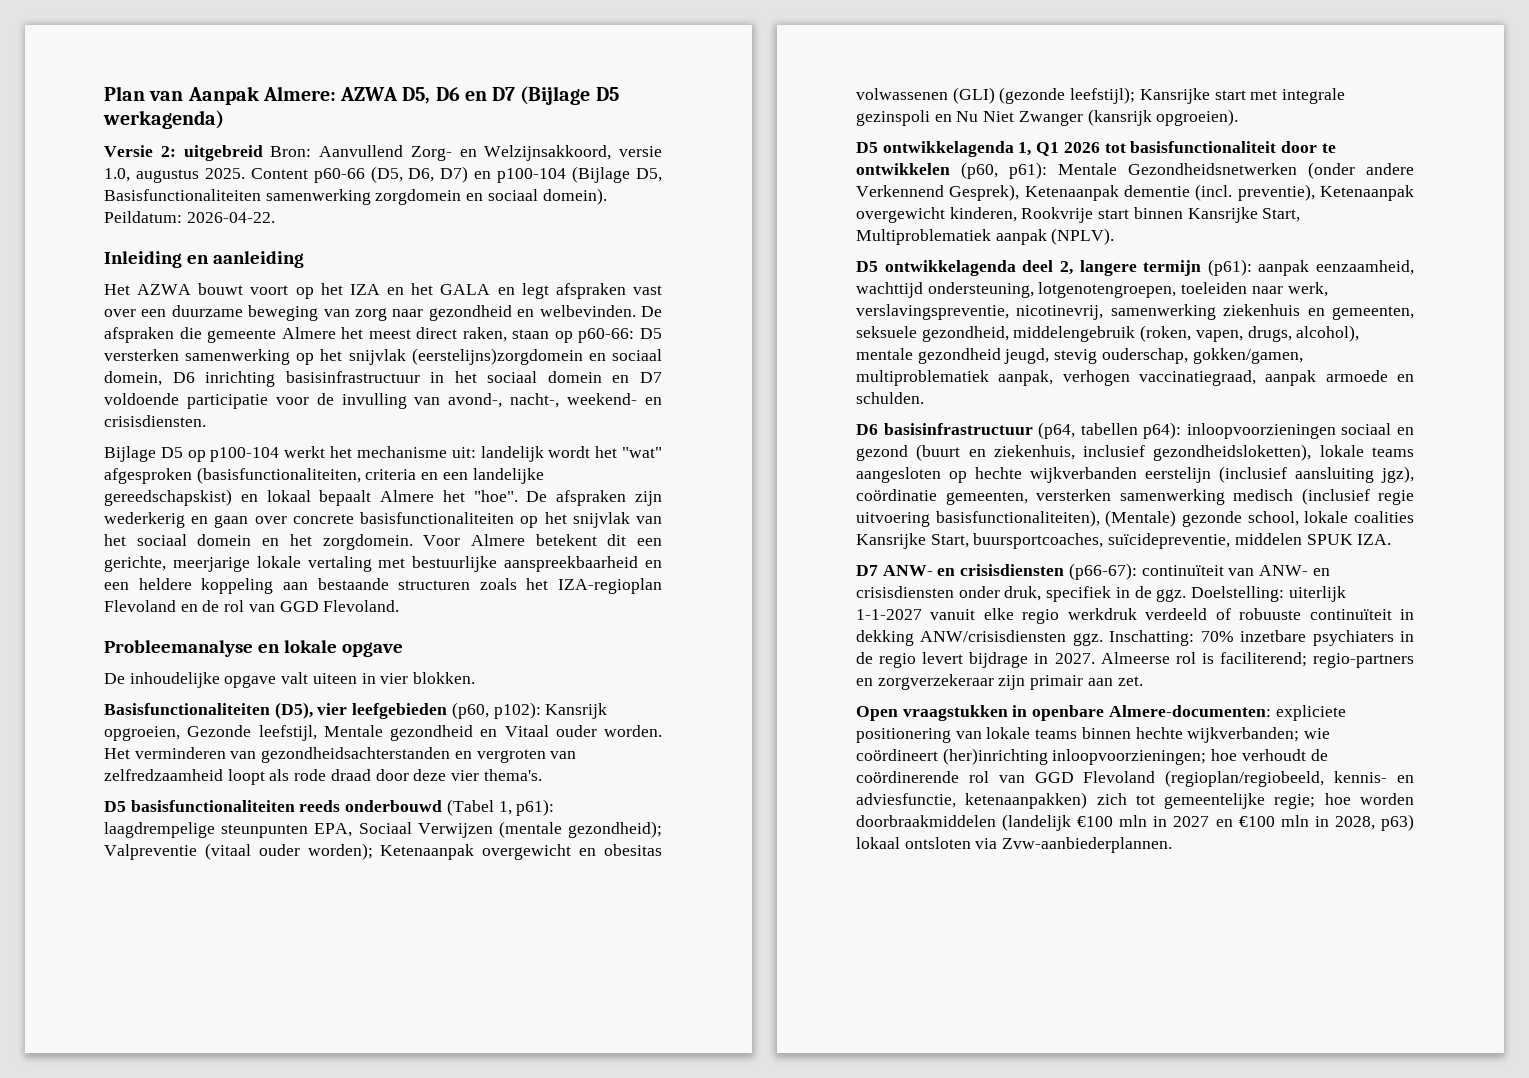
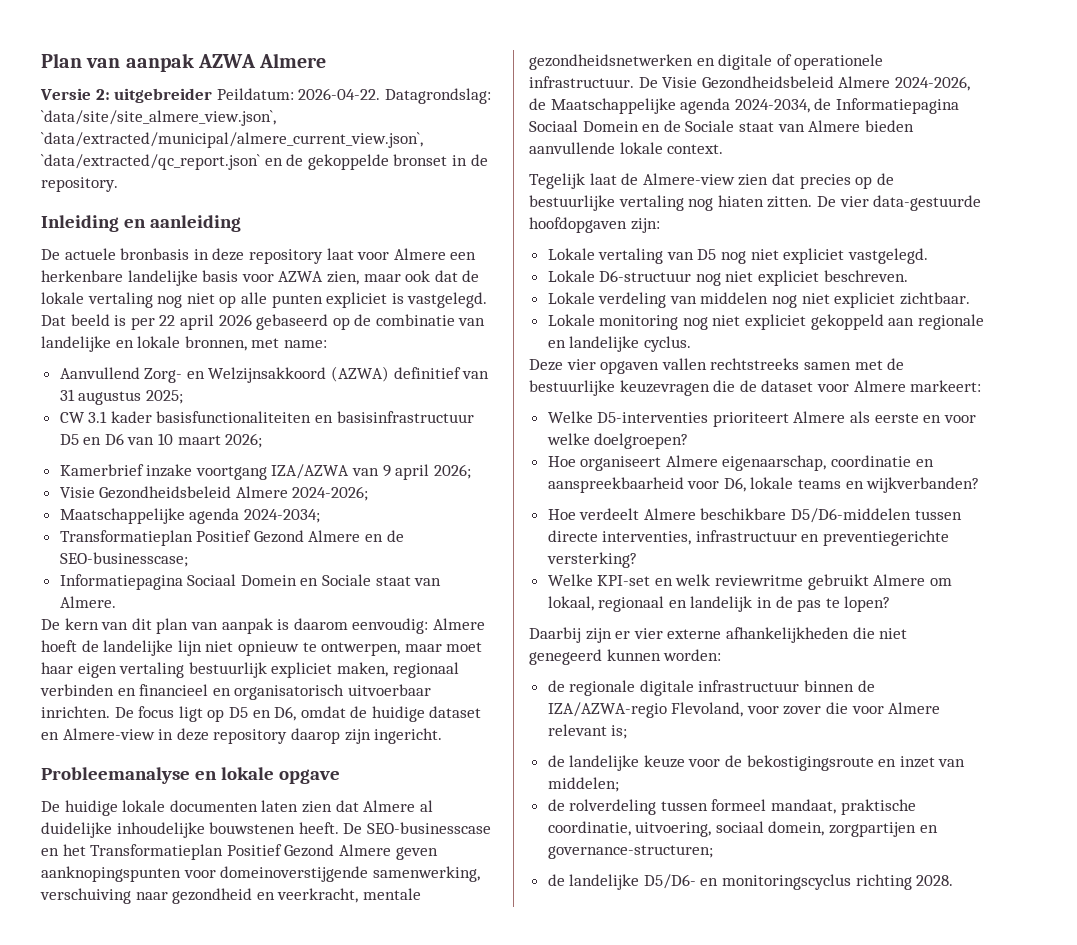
[187,86,619,105] [103,110,224,129] [104,145,662,161] [104,166,663,183] [104,188,607,205] [104,211,275,223] [104,251,304,268] [104,283,662,299] [104,305,662,321] [104,327,662,343] [104,348,662,365] [104,371,662,387] [104,393,663,409] [104,415,206,427] [104,446,662,462] [104,467,544,484] [104,489,662,506] [104,512,662,528] [104,534,662,550] [104,556,663,572] [104,578,662,594] [104,600,400,612] Aanpak Almere: AZWA D5, D6 en D7 (Bijlage D5 werkagenda) // Versie 2: uitgebreid Bron: Aanvullend Zorg- en Welzijnsakkoord, versie 1.0, augustus 2025. Content p60-66 (D5, D6, D7) en p100-104 (Bijlage D5, Basisfunctionaliteiten samenwerking zorgdomein en sociaal domein). Peildatum: 2026-04-22. // Inleiding en aanleiding // Het AZWA bouwt voort op het IZA en het GALA en legt afspraken vast over een duurzame beweging van zorg naar gezondheid en welbevinden. De afspraken die gemeente Almere het meest direct raken, staan op p60-66: D5 versterken samenwerking op het snijvlak (eerstelijns)zorgdomein en sociaal domein, D6 inrichting basisinfrastructuur in het sociaal domein en D7 voldoende participatie voor de invulling van avond-, nacht-, weekend- en crisisdiensten. // Bijlage D5 op p100-104 werkt het mechanisme uit: landelijk wordt het "wat" afgesproken (basisfunctionaliteiten, criteria en een landelijke gereedschapskist) en lokaal bepaalt Almere het "hoe". De afspraken zijn wederkerig en gaan over concrete basisfunctionaliteiten op het snijvlak van het sociaal domein en het zorgdomein. Voor Almere betekent dit een gerichte, meerjarige lokale vertaling met bestuurlijke aanspreekbaarheid en een heldere koppeling aan bestaande structuren zoals het IZA-regioplan Flevoland en de rol van GGD Flevoland. -> [125,53,327,72] [40,88,491,104] [41,110,276,126] [41,132,423,148] [41,154,488,170] [41,177,118,192] [41,215,241,232] [41,248,477,264] [41,270,480,286] [41,292,488,308] [41,314,486,330] [41,336,327,352] [59,366,490,383] [59,389,183,405] [59,411,474,423] [59,433,263,448] [59,464,471,480] [59,486,369,501] [59,508,320,524] [59,530,404,546] [59,552,188,567] [59,574,442,590] [59,596,116,608] [41,618,485,634] [41,640,483,656] [41,662,459,678] [40,684,431,700] [41,706,482,722] [41,728,443,744] aanpak AZWA Almere // Versie 2: uitgebreider Peildatum: 2026-04-22. Datagrondslag: `data/site/site_almere_view.json`, `data/extracted/municipal/almere_current_view.json`, `data/extracted/qc_report.json` en de gekoppelde bronset in de repository. // Inleiding en aanleiding // De actuele bronbasis in deze repository laat voor Almere een herkenbare landelijke basis voor AZWA zien, maar ook dat de lokale vertaling nog niet op alle punten expliciet is vastgelegd. Dat beeld is per 22 april 2026 gebaseerd op de combinatie van landelijke en lokale bronnen, met name: // Aanvullend Zorg- en Welzijnsakkoord (AZWA) definitief van 31 augustus 2025; // CW 3.1 kader basisfunctionaliteiten en basisinfrastructuur D5 en D6 van 10 maart 2026; // Kamerbrief inzake voortgang IZA/AZWA van 9 april 2026; // Visie Gezondheidsbeleid Almere 2024-2026; // Maatschappelijke agenda 2024-2034; // Transformatieplan Positief Gezond Almere en de SEO-businesscase; // Informatiepagina Sociaal Domein en Sociale staat van Almere. // De kern van dit plan van aanpak is daarom eenvoudig: Almere hoeft de landelijke lijn niet opnieuw te ontwerpen, maar moet haar eigen vertaling bestuurlijk expliciet maken, regionaal verbinden en financieel en organisatorisch uitvoerbaar inrichten. De focus ligt op D5 en D6, omdat de huidige dataset en Almere-view in deze repository daarop zijn ingericht.
[129,672,476,688] [104,702,608,719] [104,725,662,741] [104,747,577,763] [104,769,542,785] [104,799,555,816] [104,821,662,838] [104,843,662,860] [856,87,1346,104] [856,109,1239,126] [856,141,1336,157] [856,162,1414,179] [856,184,1414,201] [856,207,1301,223] [856,228,1115,245] [856,259,1414,276] [856,282,1328,298] [856,304,1414,320] [856,325,1360,342] [856,348,1303,364] [856,370,1414,386] [856,392,924,404] [856,422,1414,439] [856,444,1414,461] [856,466,1414,483] [856,488,1414,505] [856,510,1414,527] [856,533,1392,549] [856,563,1330,580] [856,586,1346,602] [856,608,1414,624] [856,630,1414,646] [856,652,1414,668] [856,674,1143,690] [856,705,1346,721] [856,727,1331,743] [856,748,1328,765] [856,770,1414,787] [856,792,1414,809] [856,814,1414,831] [856,837,1173,853] inhoudelijke opgave valt uiteen in vier blokken. // Basisfunctionaliteiten (D5), vier leefgebieden (p60, p102): Kansrijk opgroeien, Gezonde leefstijl, Mentale gezondheid en Vitaal ouder worden. Het verminderen van gezondheidsachterstanden en vergroten van zelfredzaamheid loopt als rode draad door deze vier thema's. // D5 basisfunctionaliteiten reeds onderbouwd (Tabel 1, p61): laagdrempelige steunpunten EPA, Sociaal Verwijzen (mentale gezondheid); Valpreventie (vitaal ouder worden); Ketenaanpak overgewicht en obesitas volwassenen (GLI) (gezonde leefstijl); Kansrijke start met integrale gezinspoli en Nu Niet Zwanger (kansrijk opgroeien). // D5 ontwikkelagenda 1, Q1 2026 tot basisfunctionaliteit door te ontwikkelen (p60, p61): Mentale Gezondheidsnetwerken (onder andere Verkennend Gesprek), Ketenaanpak dementie (incl. preventie), Ketenaanpak overgewicht kinderen, Rookvrije start binnen Kansrijke Start, Multiproblematiek aanpak (NPLV). // D5 ontwikkelagenda deel 2, langere termijn (p61): aanpak eenzaamheid, wachttijd ondersteuning, lotgenotengroepen, toeleiden naar werk, verslavingspreventie, nicotinevrij, samenwerking ziekenhuis en gemeenten, seksuele gezondheid, middelengebruik (roken, vapen, drugs, alcohol), mentale gezondheid jeugd, stevig ouderschap, gokken/gamen, multiproblematiek aanpak, verhogen vaccinatiegraad, aanpak armoede en schulden. // D6 basisinfrastructuur (p64, tabellen p64): inloopvoorzieningen sociaal en gezond (buurt en ziekenhuis, inclusief gezondheidsloketten), lokale teams aangesloten op hechte wijkverbanden eerstelijn (inclusief aansluiting jgz), coördinatie gemeenten, versterken samenwerking medisch (inclusief regie uitvoering basisfunctionaliteiten), (Mentale) gezonde school, lokale coalities Kansrijke Start, buursportcoaches, suïcidepreventie, middelen SPUK IZA. // D7 ANW- en crisisdiensten (p66-67): continuïteit van ANW- en crisisdiensten onder druk, specifiek in de ggz. Doelstelling: uiterlijk 1-1-2027 vanuit elke regio werkdruk verdeeld of robuuste continuïteit in dekking ANW/crisisdiensten ggz. Inschatting: 70% inzetbare psychiaters in de regio levert bijdrage in 2027. Almeerse rol is faciliterend; regio-partners en zorgverzekeraar zijn primair aan zet. // Open vraagstukken in openbare Almere-documenten: expliciete positionering van lokale teams binnen hechte wijkverbanden; wie coördineert (her)inrichting inloopvoorzieningen; hoe verhoudt de coördinerende rol van GGD Flevoland (regioplan/regiobeeld, kennis- en adviesfunctie, ketenaanpakken) zich tot gemeentelijke regie; hoe worden doorbraakmiddelen (landelijk €100 mln in 2027 en €100 mln in 2028, p63) lokaal ontsloten via Zvw-aanbiederplannen. -> [64,800,433,816] [41,822,491,838] [41,844,438,860] [41,866,480,882] [40,888,421,904] [529,54,884,70] [529,76,970,91] [529,98,959,114] [529,120,914,132] [529,142,724,154] [529,173,894,189] [529,195,982,211] [529,217,660,233] [547,248,928,264] [547,270,908,286] [547,292,970,308] [547,314,984,330] [547,336,691,352] [529,358,905,374] [529,380,982,396] [547,411,976,427] [546,433,689,449] [547,455,934,471] [547,477,980,493] [547,508,962,523] [547,530,950,546] [546,552,637,568] [547,574,952,590] [547,596,891,612] [529,627,908,643] [529,649,722,665] [547,680,875,696] [547,702,941,718] [547,724,628,739] [547,755,966,771] [547,777,619,792] [547,799,916,815] [547,821,938,837] [547,845,713,859] [547,874,954,890] huidige lokale documenten laten zien dat Almere al duidelijke inhoudelijke bouwstenen heeft. De SEO-businesscase en het Transformatieplan Positief Gezond Almere geven aanknopingspunten voor domeinoverstijgende samenwerking, verschuiving naar gezondheid en veerkracht, mentale gezondheidsnetwerken en digitale of operationele infrastructuur. De Visie Gezondheidsbeleid Almere 2024-2026, de Maatschappelijke agenda 2024-2034, de Informatiepagina Sociaal Domein en de Sociale staat van Almere bieden aanvullende lokale context. // Tegelijk laat de Almere-view zien dat precies op de bestuurlijke vertaling nog hiaten zitten. De vier data-gestuurde hoofdopgaven zijn: // Lokale vertaling van D5 nog niet expliciet vastgelegd. // Lokale D6-structuur nog niet expliciet beschreven. // Lokale verdeling van middelen nog niet expliciet zichtbaar. // Lokale monitoring nog niet expliciet gekoppeld aan regionale en landelijke cyclus. // Deze vier opgaven vallen rechtstreeks samen met de bestuurlijke keuzevragen die de dataset voor Almere markeert: // Welke D5-interventies prioriteert Almere als eerste en voor welke doelgroepen? // Hoe organiseert Almere eigenaarschap, coordinatie en aanspreekbaarheid voor D6, lokale teams en wijkverbanden? // Hoe verdeelt Almere beschikbare D5/D6-middelen tussen directe interventies, infrastructuur en preventiegerichte versterking? // Welke KPI-set en welk reviewritme gebruikt Almere om lokaal, regionaal en landelijk in de pas te lopen? // Daarbij zijn er vier externe afhankelijkheden die niet genegeerd kunnen worden: // de regionale digitale infrastructuur binnen de IZA/AZWA-regio Flevoland, voor zover die voor Almere relevant is; // de landelijke keuze voor de bekostigingsroute en inzet van middelen; // de rolverdeling tussen formeel mandaat, praktische coordinatie, uitvoering, sociaal domein, zorgpartijen en governance-structuren; // de landelijke D5/D6- en monitoringscyclus richting 2028.

